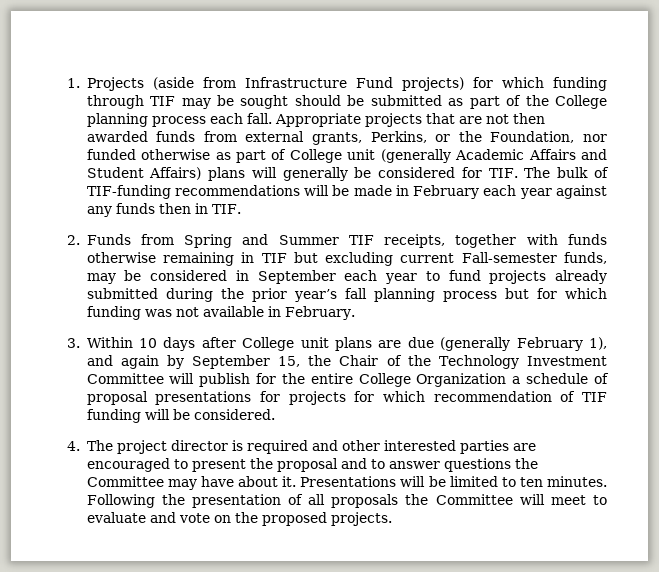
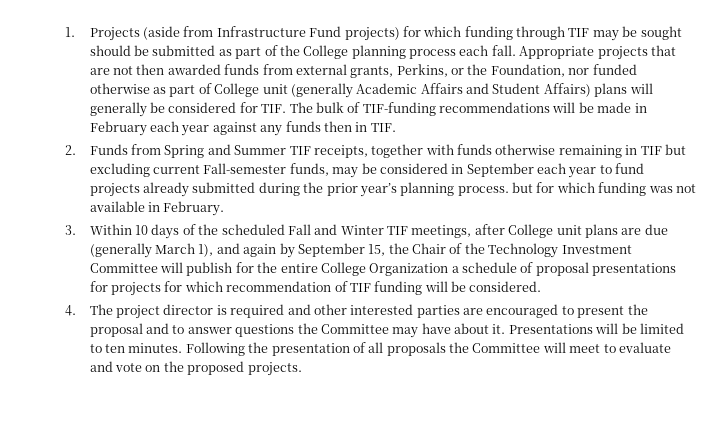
[344,288,497,302] fall planning process -> [400,182,509,196] planning process.
(196, 344) none -> [182,224,472,238] of the scheduled Fall and Winter TIF meetings,
[516,337,583,351] February -> [155,243,196,254] March

